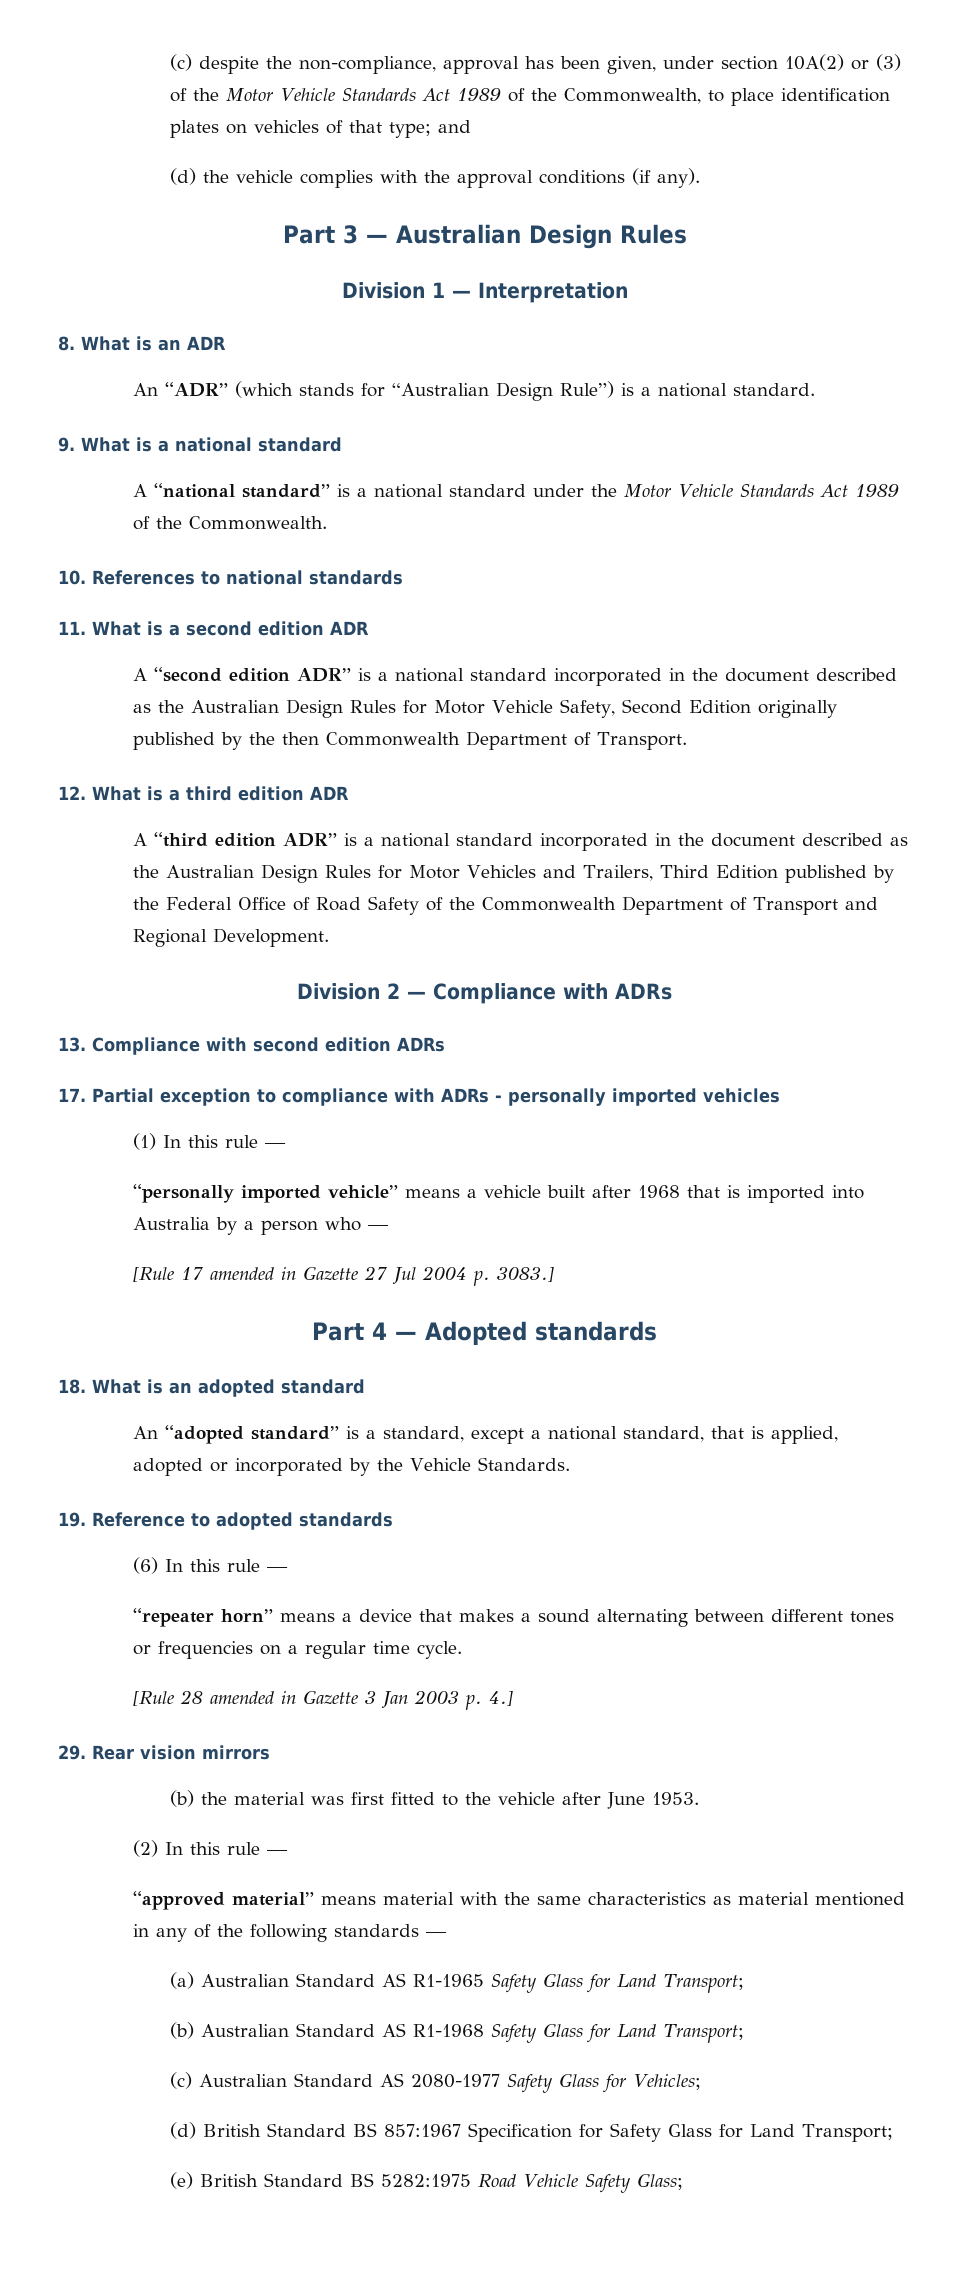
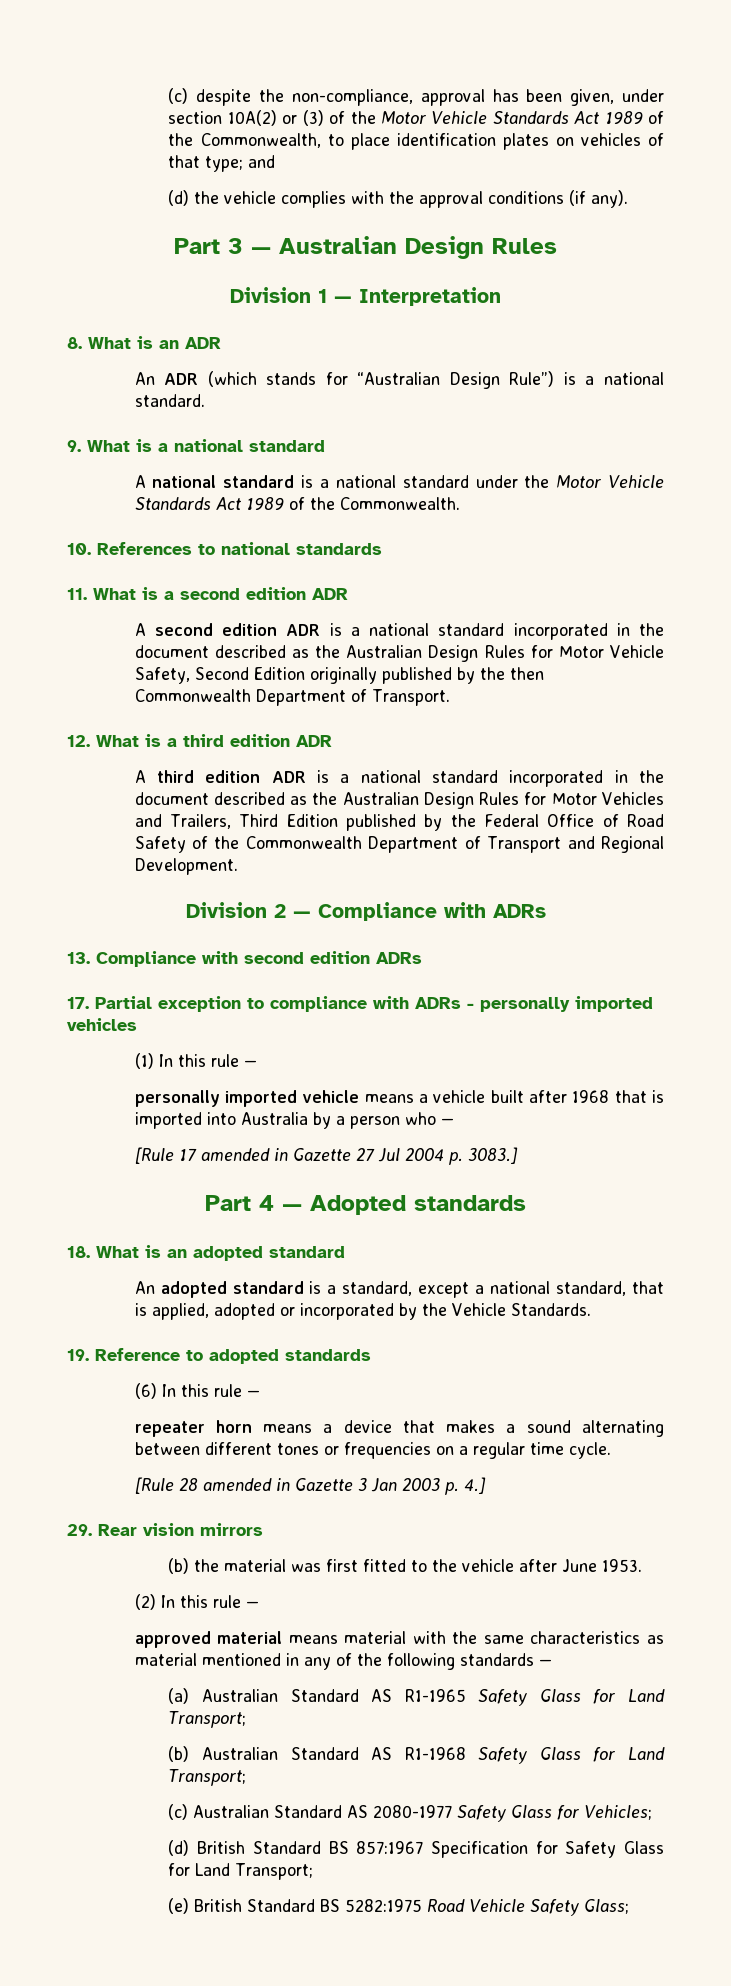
[164,382,228,397] “ADR” -> [164,373,199,385] ADR
[153,483,330,498] “national standard” -> [152,475,295,488] national standard
[153,667,351,682] “second edition ADR” -> [154,623,321,636] second edition ADR
[153,832,337,847] “third edition ADR” -> [156,770,306,783] third edition ADR
[132,1184,398,1203] “personally imported vehicle” -> [134,1090,360,1107] personally imported vehicle
[164,1425,339,1444] “adopted standard” -> [160,1281,304,1298] adopted standard
[132,1608,273,1627] “repeater horn” -> [134,1420,252,1437] repeater horn
[132,1891,314,1910] “approved material” -> [134,1631,283,1648] approved material

